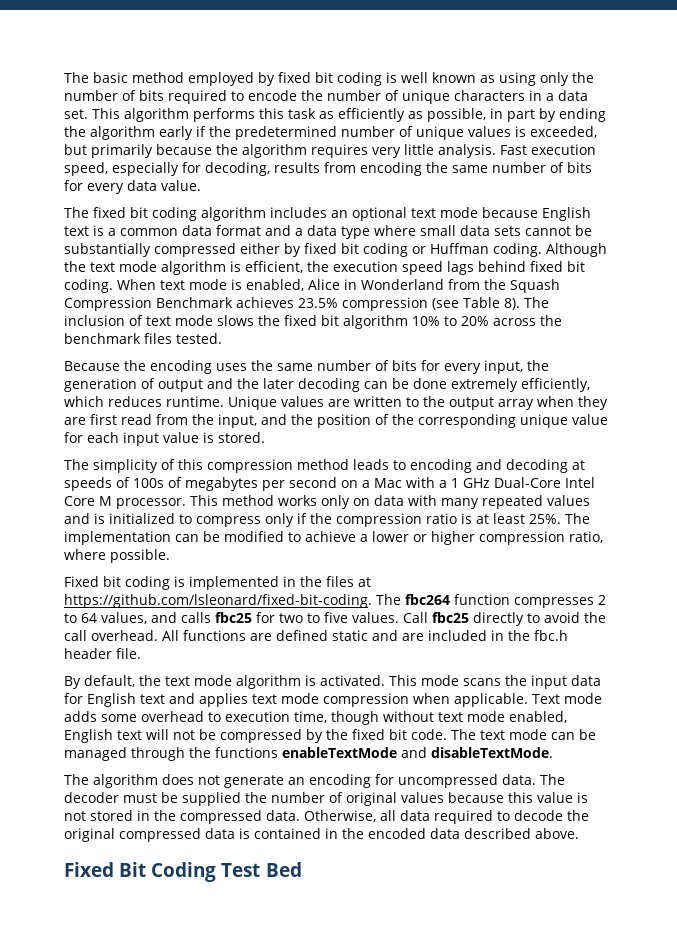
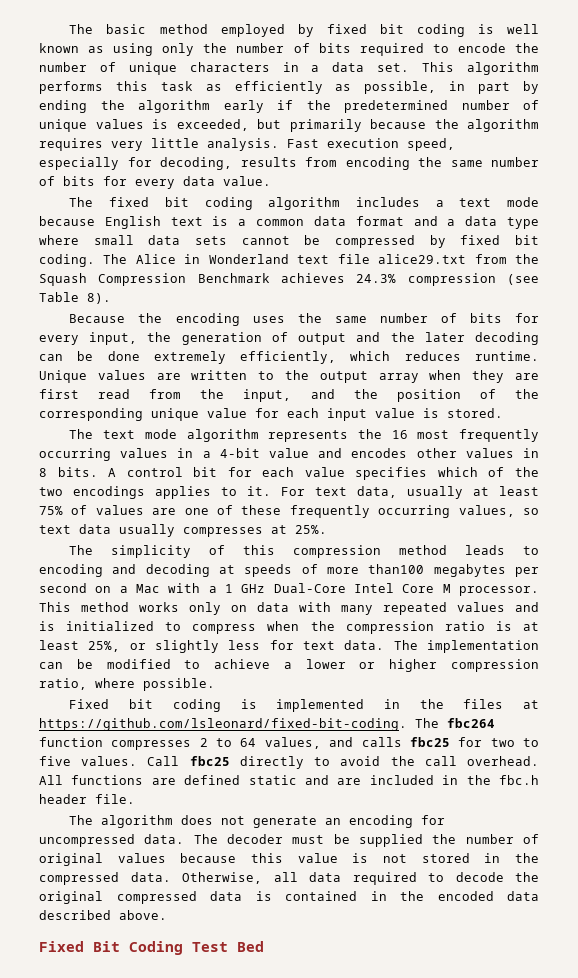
[331,207,407,221] an optional -> [435,200,444,207] a
[64,243,607,257] [64,261,585,275] [64,279,444,293] substantially compressed either by fixed bit coding or Huffman coding. Although the text mode algorithm is efficient, the execution speed lags behind fixed bit coding. When text mode is enabled, Alice in Wonderland -> [335,235,539,248] [39,254,467,267] compressed by fixed bit coding. The Alice in Wonderland text file alice29.txt
[298,298,338,308] 23.5% -> [356,274,397,283] 24.3%
[523,297,549,308] [64,315,562,329] [64,333,222,344] The inclusion of text mode slows the fixed bit algorithm 10% to 20% across the benchmark files tested. -> (111, 298) none
(265, 437) none -> [69,429,539,442] [39,448,539,461] [39,467,539,480] [39,486,539,499] [39,505,539,518] [39,524,327,537] // The text mode algorithm represents the 16 most frequently occurring values in a 4-bit value and encodes other values in 8 bits. A control bit for each value specifies which of the two encodings applies to it. For text data, usually at least 75% of values are one of these frequently occurring values, so text data usually compresses at 25%.
[133,477,182,488] 100s of -> [327,564,425,574] more than100
[265,513,307,527] only if -> [267,621,300,631] when
[529,514,561,524] 25%. -> [88,640,385,653] 25%, or slightly less for text data.
[64,675,601,689] [64,693,602,707] [64,711,567,725] [64,729,596,743] [64,747,553,761] // By default, the text mode algorithm is activated. This mode scans the input data for English text and applies text mode compression when applicable. Text mode adds some overhead to execution time, though without text mode enabled, English text will not be compressed by the fixed bit code. The text mode can be managed through the functions enableTextMode and disableTextMode. -> (135, 799) none

